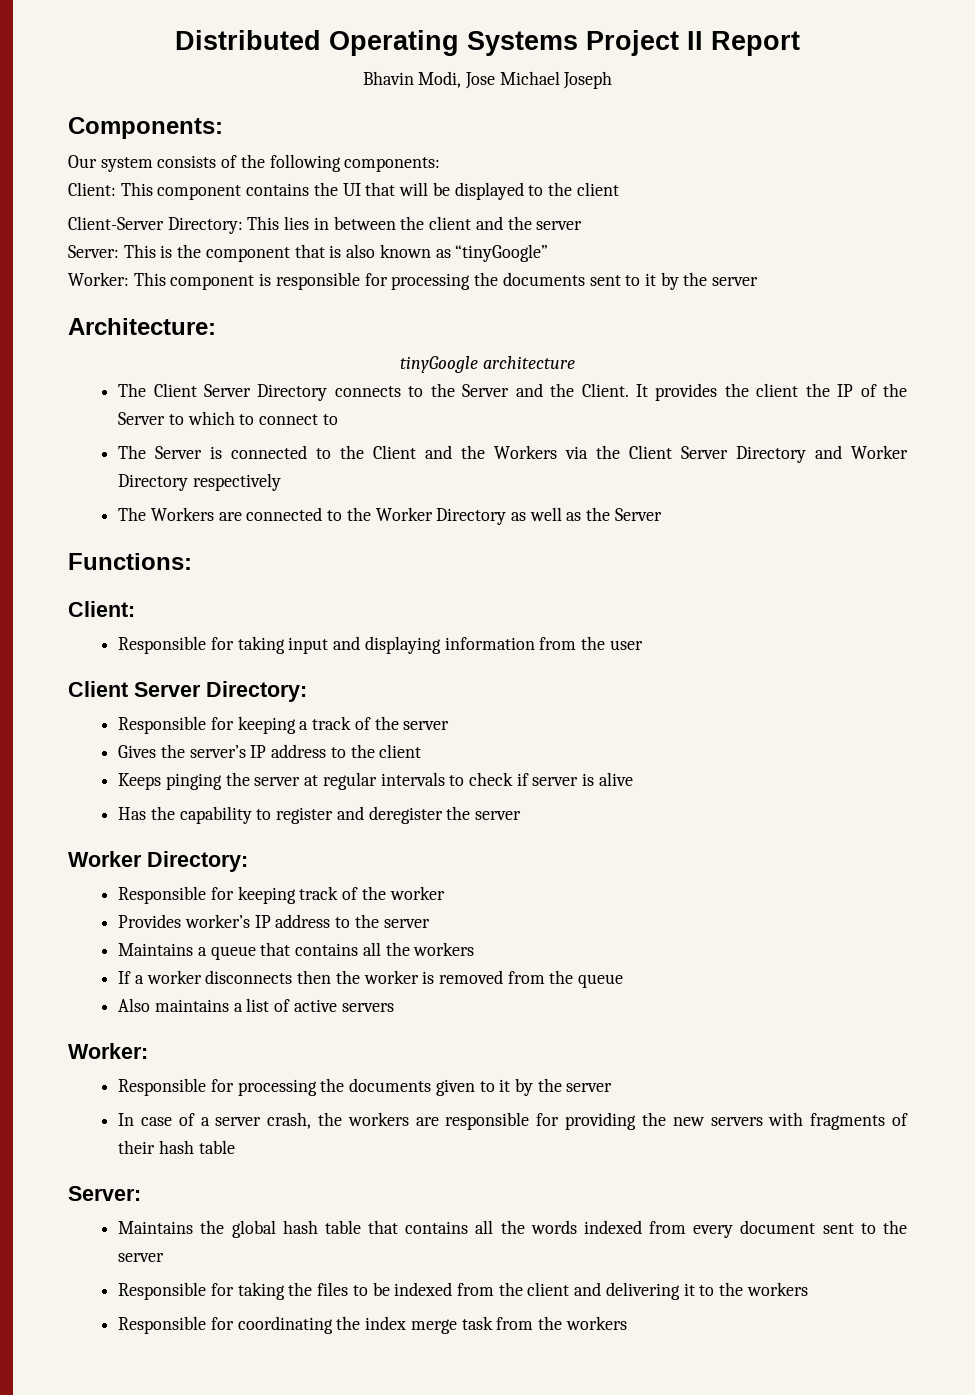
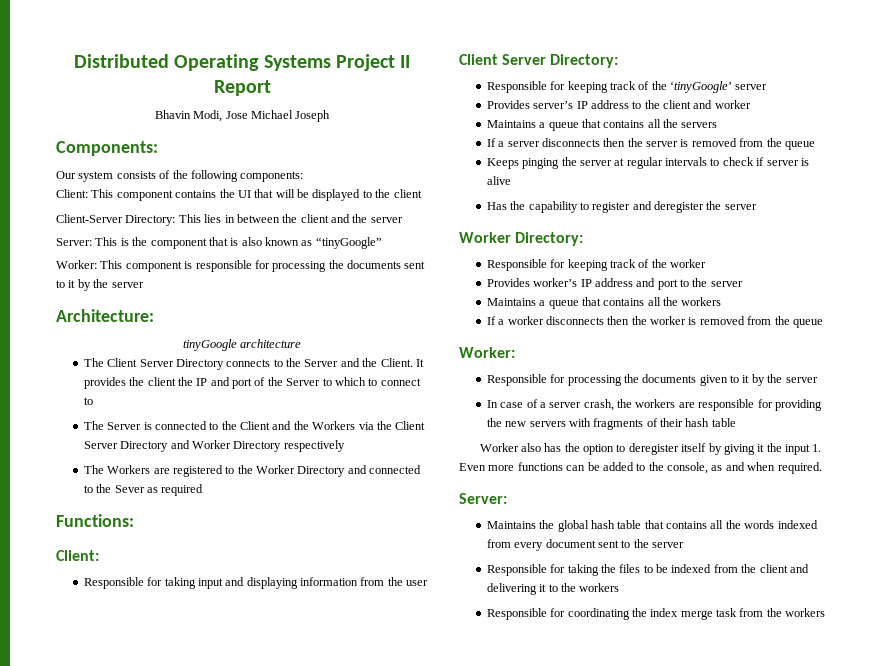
(854, 390) none -> [210,377,253,389] and port
[246,507,323,521] connected -> [172,465,223,477] registered
[510,507,662,521] as well as the Server -> [347,465,422,474] [83,484,204,496] and connected to the Sever as required
[299,716,450,730] [118,744,185,758] a track of the server // Gives the -> [609,81,768,93] [486,100,530,109] track of the ‘tinyGoogle’ server // Provides
(422, 751) none -> [693,100,751,109] [486,119,718,131] [486,138,815,150] and worker // Maintains a queue that contains all the servers // If a server disconnects then the server is removed from the queue
(331, 921) none -> [636,278,678,290] and port
[118,998,394,1012] // Also maintains a list of active servers -> (823, 323) none
(235, 1147) none -> [479,443,822,455] [459,462,822,474] // Worker also has the option to deregister itself by giving it the input 1. Even more functions can be added to the console, as and when required.

